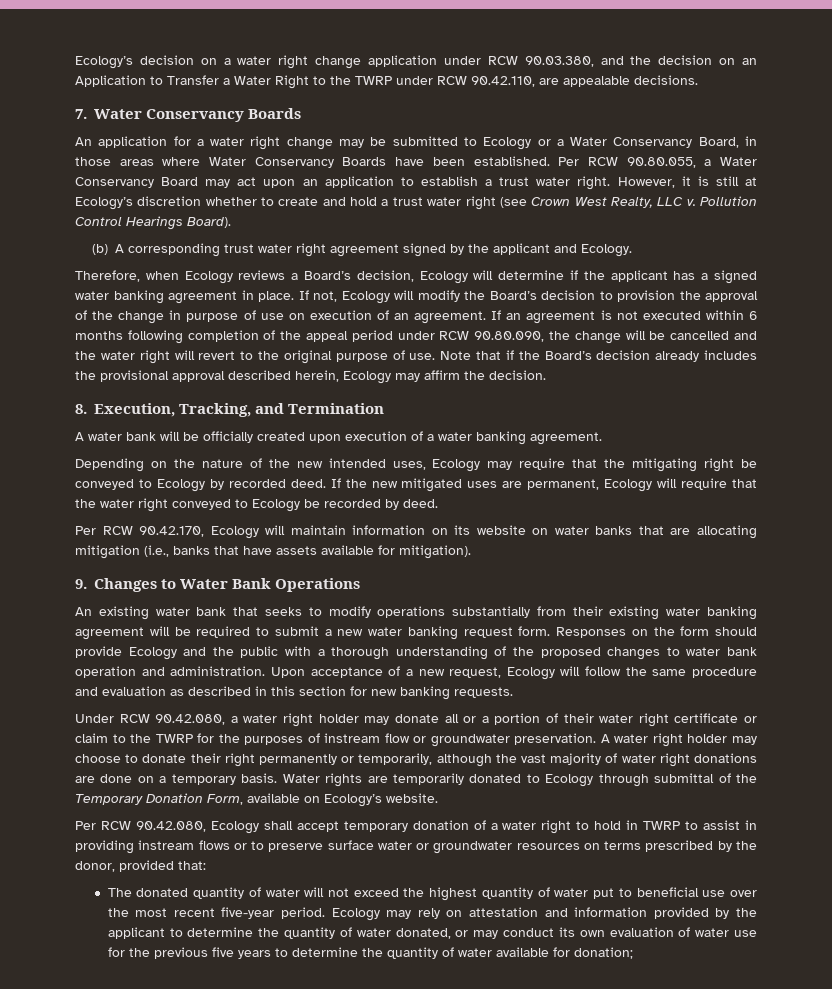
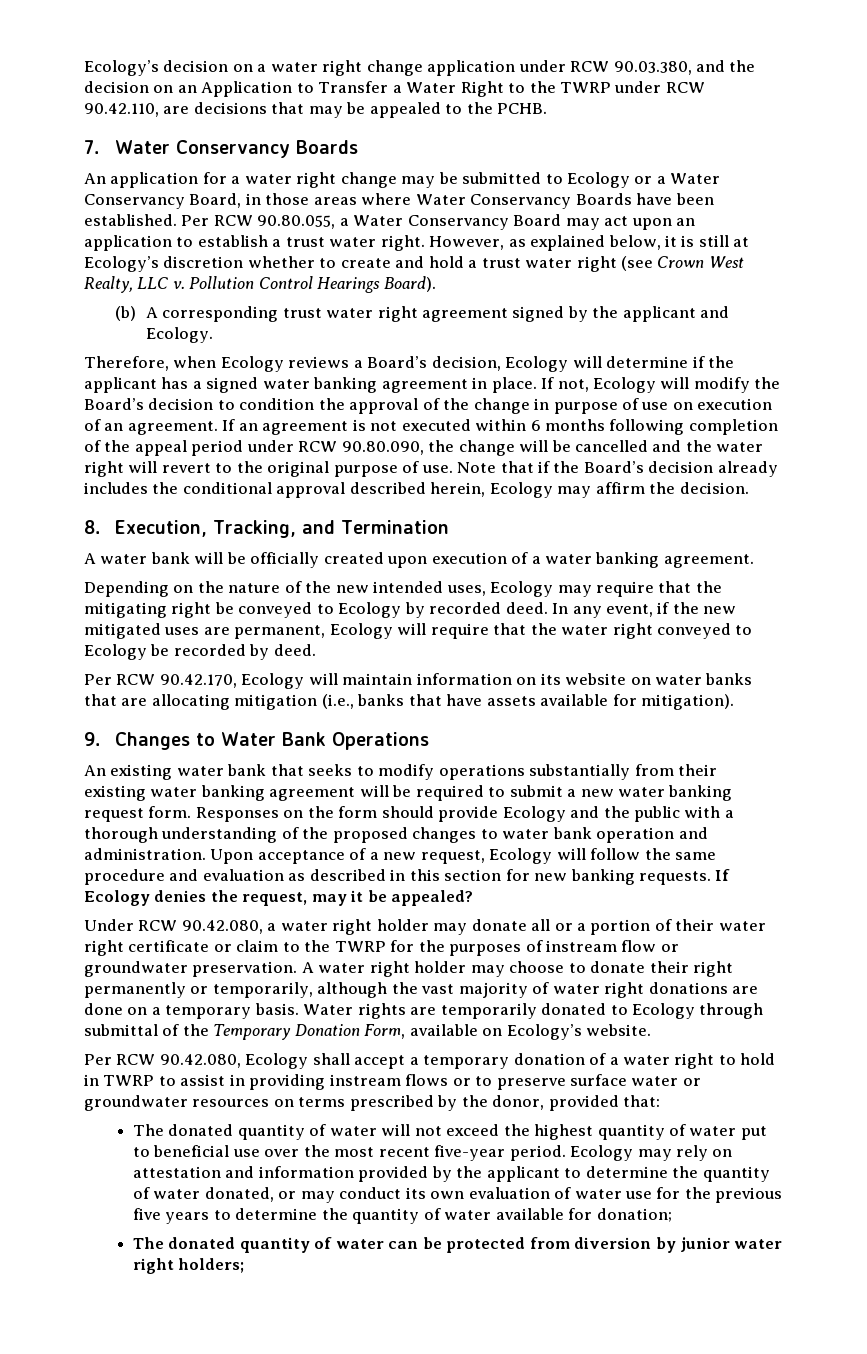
[563,75,698,87] appealable decisions. -> [193,102,548,118] decisions that may be appealed to the PCHB.
(675, 182) none -> [508,235,661,251] as explained below,
[617,290,675,302] provision -> [239,398,315,410] condition
[100,370,169,382] provisional -> [182,482,272,494] conditional
[330,478,341,488] If -> [552,602,670,618] In any event, if
(513, 692) none -> [715,869,731,881] [84,890,474,906] If Ecology denies the request, may it be appealed?
(339, 826) none -> [409,1057,419,1065] a
(633, 953) none -> [133,1237,783,1253] [133,1258,245,1274] // The donated quantity of water can be protected from diversion by junior water right holders;

